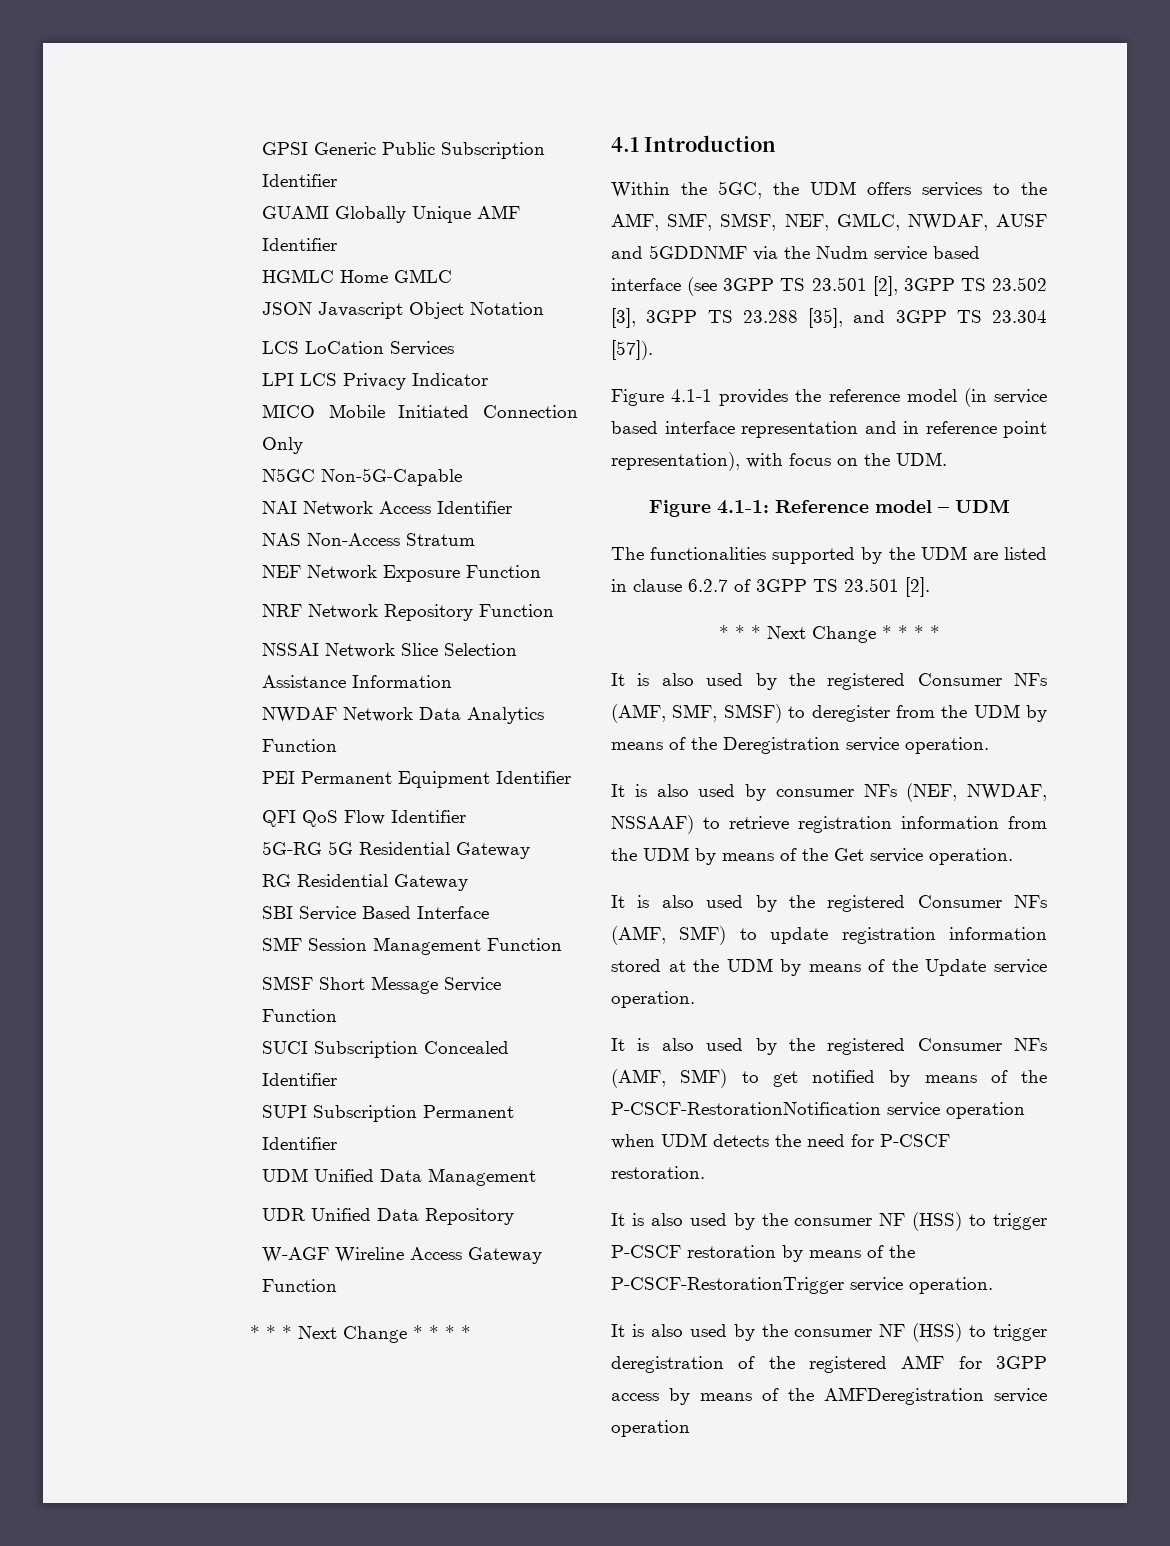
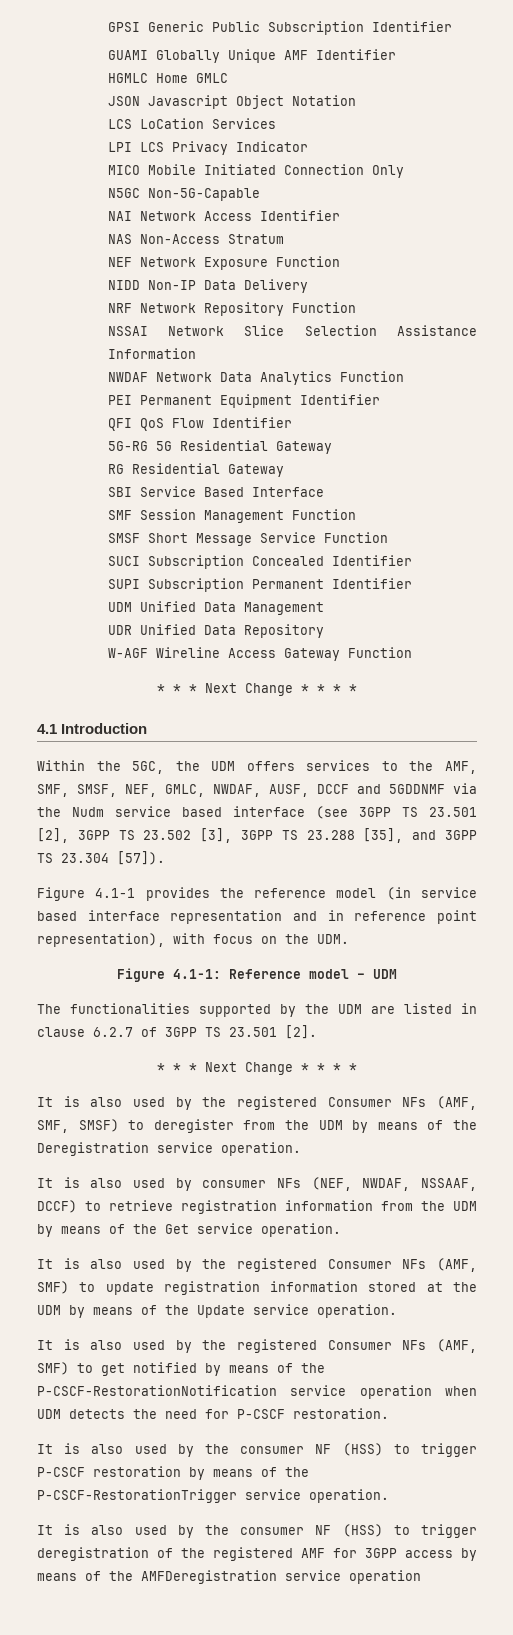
(542, 571) none -> [107,279,308,293] // NIDD Non-IP Data Delivery
[996,214,1047,227] AUSF -> [269,784,349,797] AUSF, DCCF
[611,815,694,834] NSSAAF) -> [421,1178,478,1191] [37,1200,77,1213] NSSAAF, DCCF)

